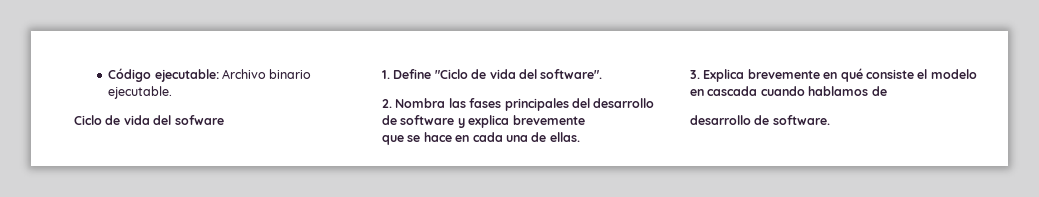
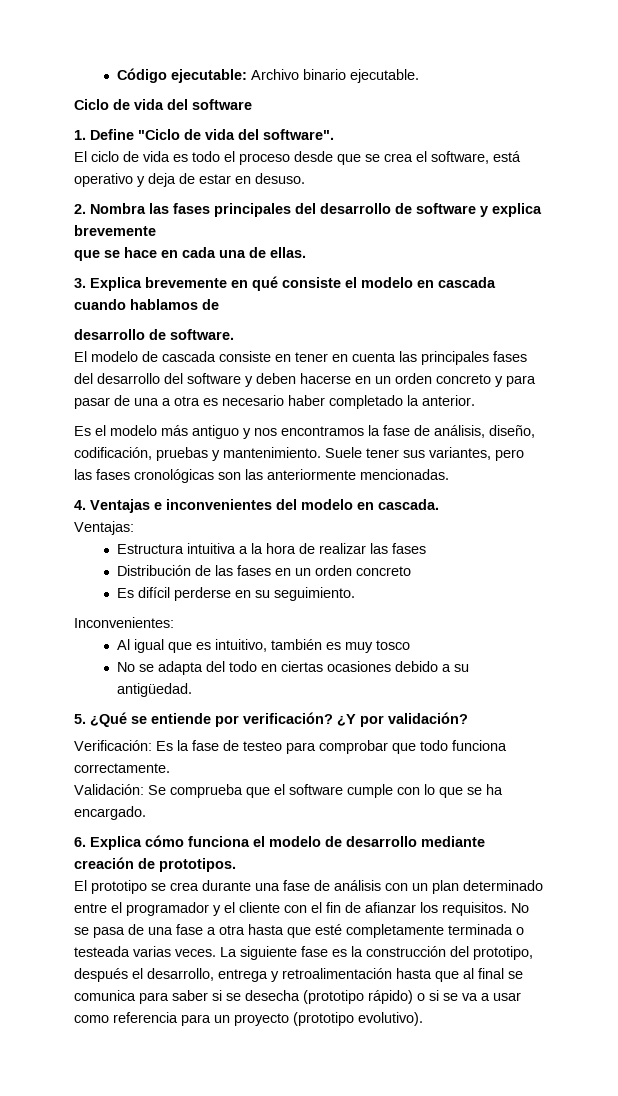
[174,115,224,125] sofware -> [192,99,252,110] software
(603, 74) none -> [74,151,521,165] [74,173,305,187] // El ciclo de vida es todo el proceso desde que se crea el software, está operativo y deja de estar en desuso.
(830, 120) none -> [74,351,527,365] [74,373,536,387] [74,395,475,409] [74,425,535,439] [74,447,524,461] [74,469,449,483] [74,499,439,513] [74,521,134,535] [116,543,426,554] [116,565,411,576] [116,587,355,601] [74,617,174,628] [116,639,410,653] [116,661,469,675] [116,683,192,697] [74,712,468,727] [74,740,507,754] [74,763,170,773] [74,784,503,798] [74,806,146,820] [74,835,485,850] [74,857,236,872] [74,880,543,894] [74,902,529,916] [74,924,524,938] [74,946,533,960] [74,968,523,982] [74,990,521,1004] [74,1012,423,1026] // El modelo de cascada consiste en tener en cuenta las principales fases del desarrollo del software y deben hacerse en un orden concreto y para pasar de una a otra es necesario haber completado la anterior. // Es el modelo más antiguo y nos encontramos la fase de análisis, diseño, codificación, pruebas y mantenimiento. Suele tener sus variantes, pero las fases cronológicas son las anteriormente mencionadas. // 4. Ventajas e inconvenientes del modelo en cascada. // Ventajas: // Estructura intuitiva a la hora de realizar las fases // Distribución de las fases en un orden concreto // Es difícil perderse en su seguimiento. // Inconvenientes: // Al igual que es intuitivo, también es muy tosco // No se adapta del todo en ciertas ocasiones debido a su antigüedad. // 5. ¿Qué se entiende por verificación? ¿Y por validación? // Verificación: Es la fase de testeo para comprobar que todo funciona correctamente. // Validación: Se comprueba que el software cumple con lo que se ha encargado. // 6. Explica cómo funciona el modelo de desarrollo mediante creación de prototipos. // El prototipo se crea durante una fase de análisis con un plan determinado entre el programador y el cliente con el fin de afianzar los requisitos. No se pasa de una fase a otra hasta que esté completamente terminada o testeada varias veces. La siguiente fase es la construcción del prototipo, después el desarrollo, entrega y retroalimentación hasta que al final se comunica para saber si se desecha (prototipo rápido) o si se va a usar como referencia para un proyecto (prototipo evolutivo).

